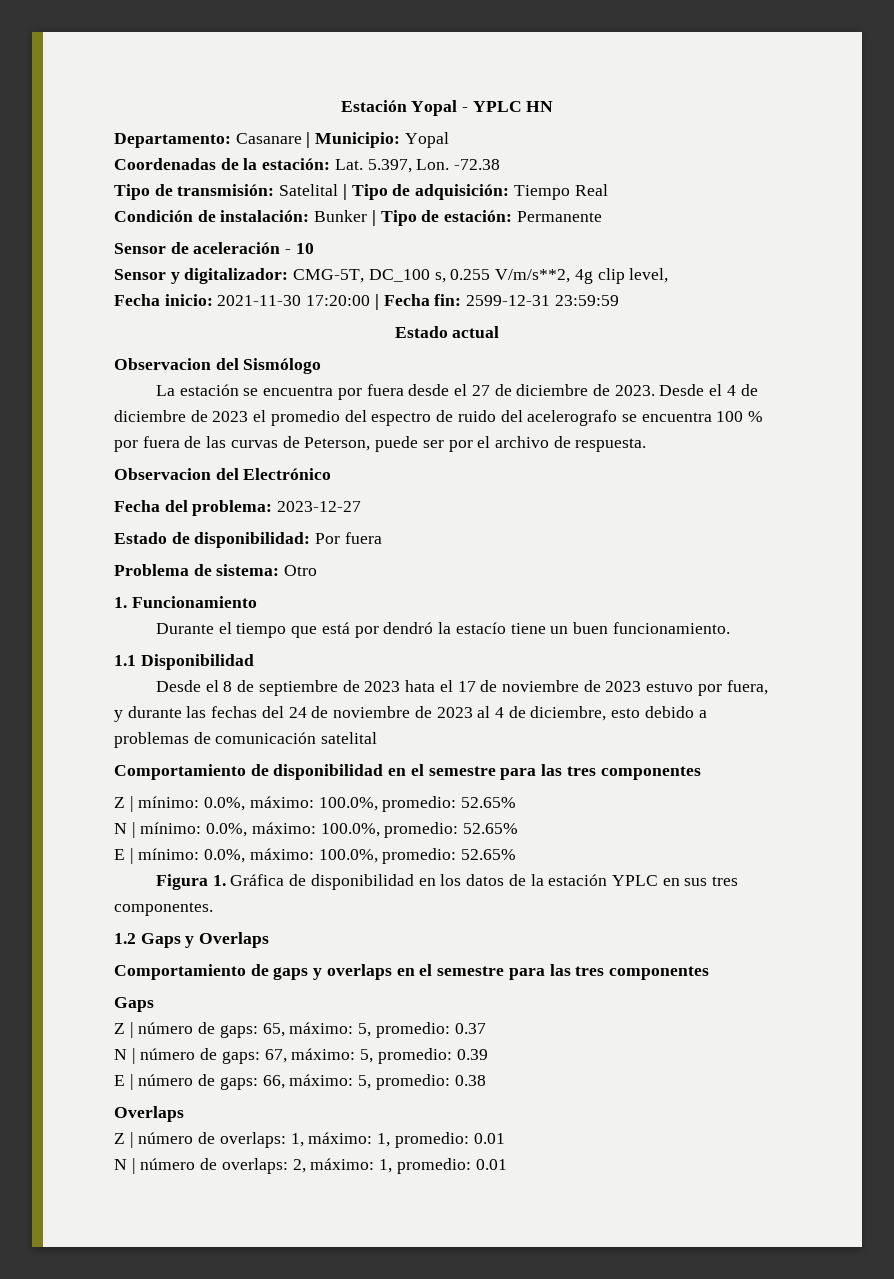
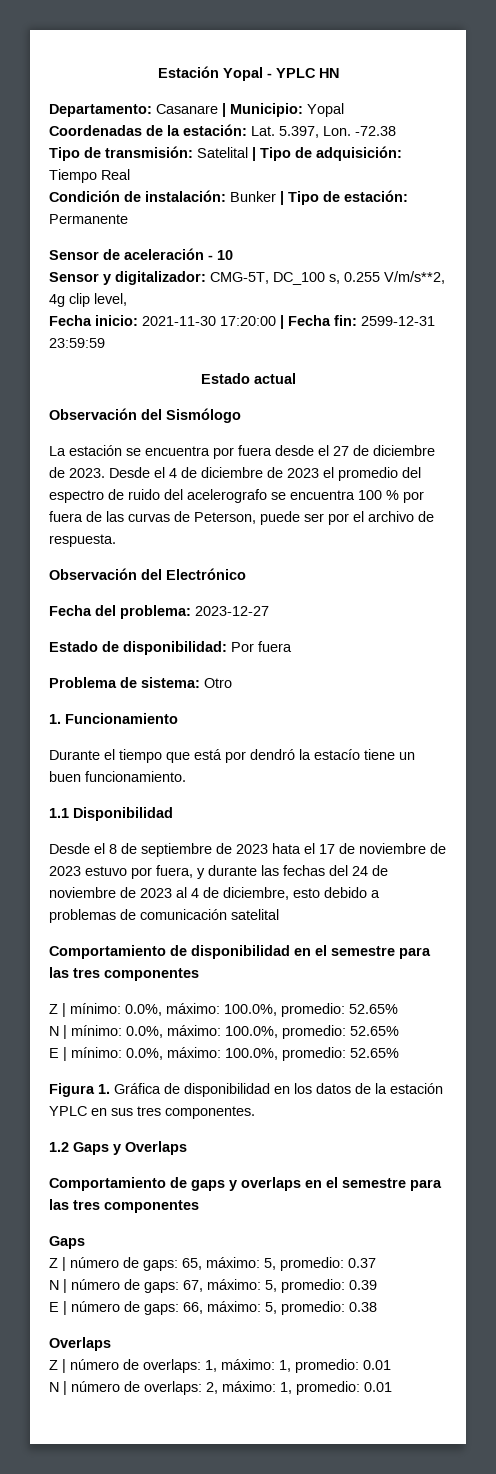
[114,358,211,370] Observacion -> [49,408,137,420] Observación
[114,468,211,480] Observacion -> [49,568,137,580] Observación

